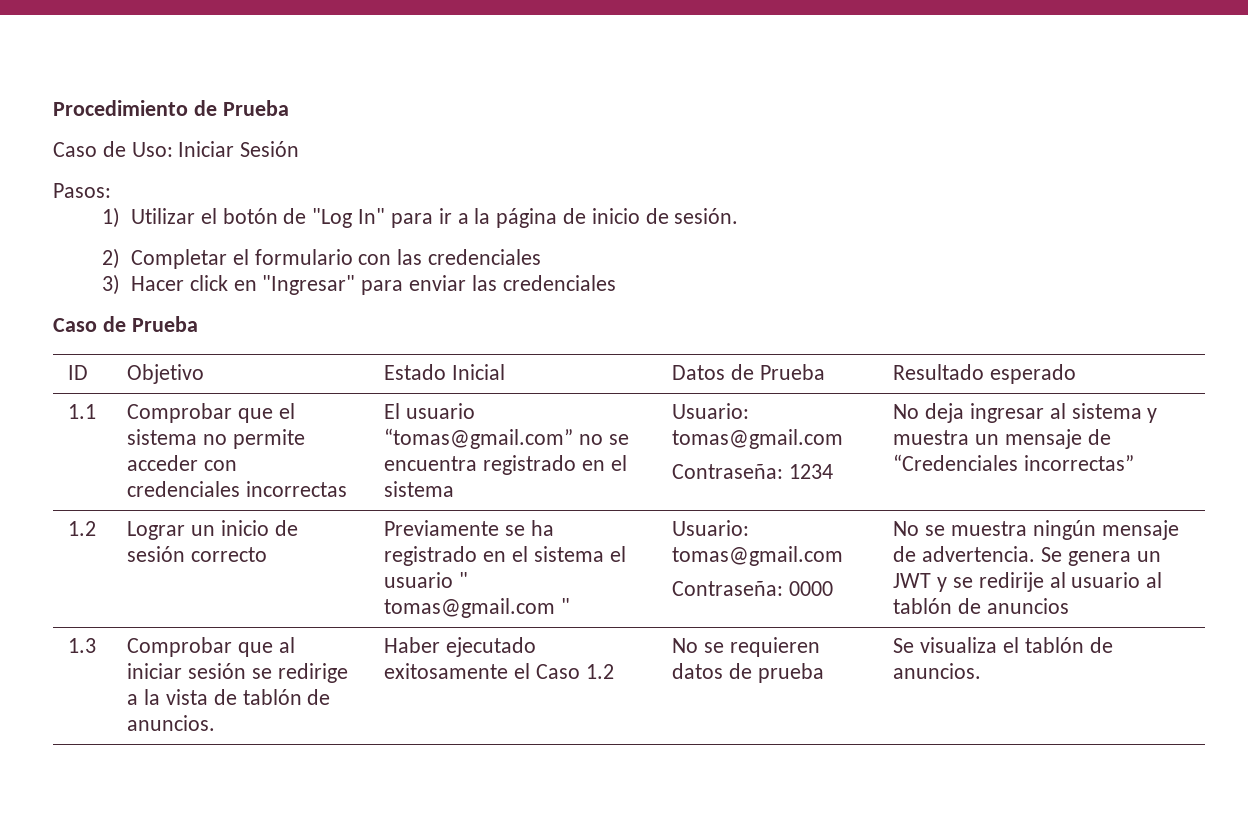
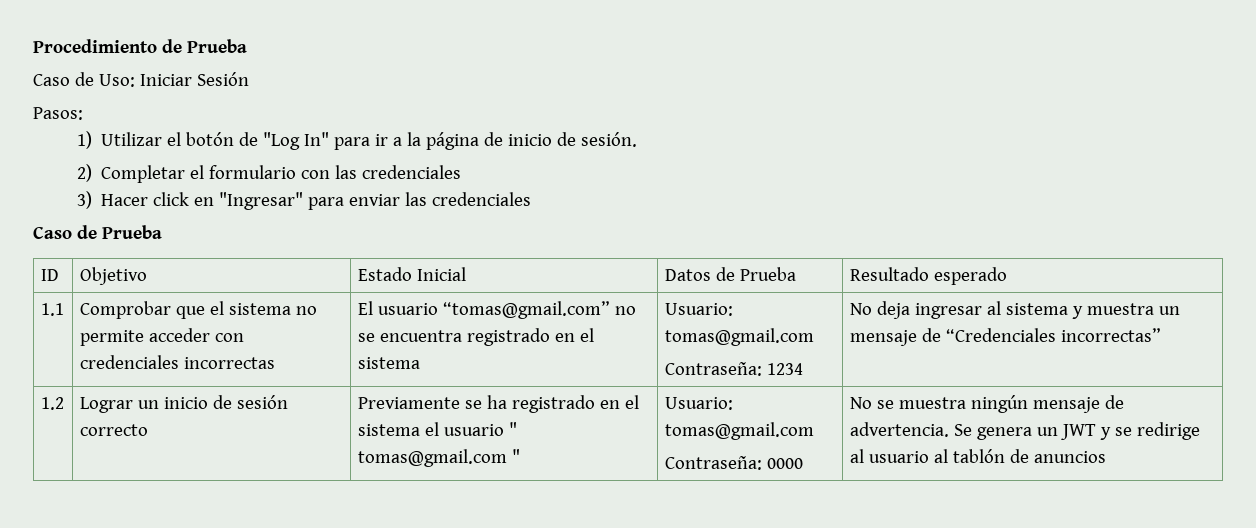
[978,572,1044,592] redirije -> [1136,422,1200,440] redirige
[68,638,97,653] [127,637,296,657] [127,663,348,683] [127,689,331,705] [127,715,216,731] [384,637,537,657] [384,663,614,679] [672,637,821,657] [672,663,825,683] [893,637,1113,653] [893,663,982,679] // 1.3 | Comprobar que al iniciar sesión se redirige a la vista de tablón de anuncios. | Haber ejecutado exitosamente el Caso 1.2 | No se requieren datos de prueba | Se visualiza el tablón de anuncios. -> (1106, 457) none

